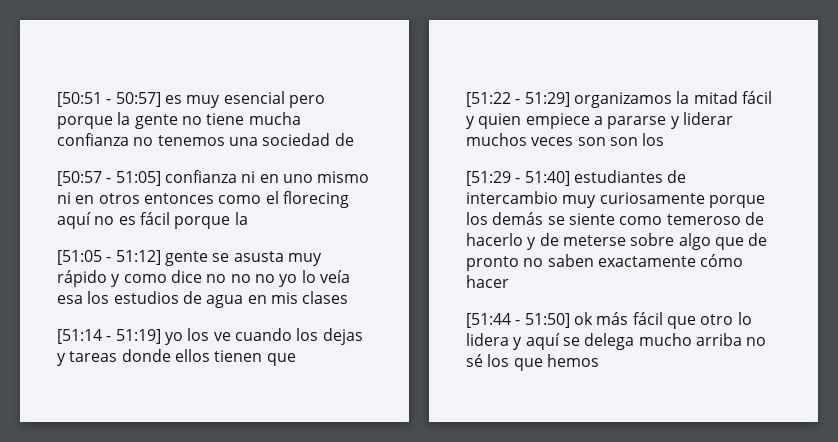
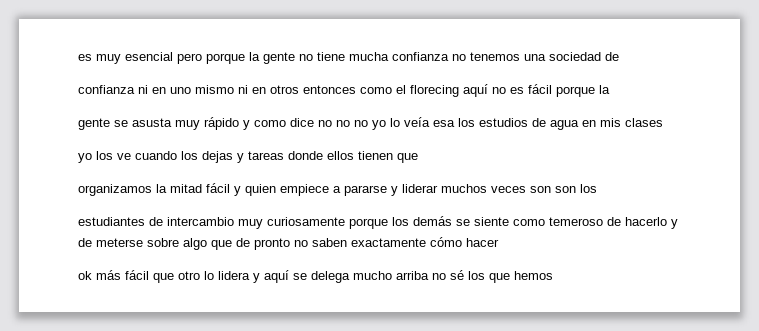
[57,92,161,107] [50:51 - 50:57] -> (78, 57) none
[57,171,161,186] [50:57 - 51:05] -> (619, 56) none
[57,250,161,265] [51:05 - 51:12] -> (610, 89) none
[57,329,161,344] [51:14 - 51:19] -> (663, 122) none
[466,92,570,107] [51:22 - 51:29] -> (418, 158) none
[466,171,570,186] [51:29 - 51:40] -> (597, 188) none
[466,313,570,328] [51:44 - 51:50] -> (499, 242) none

